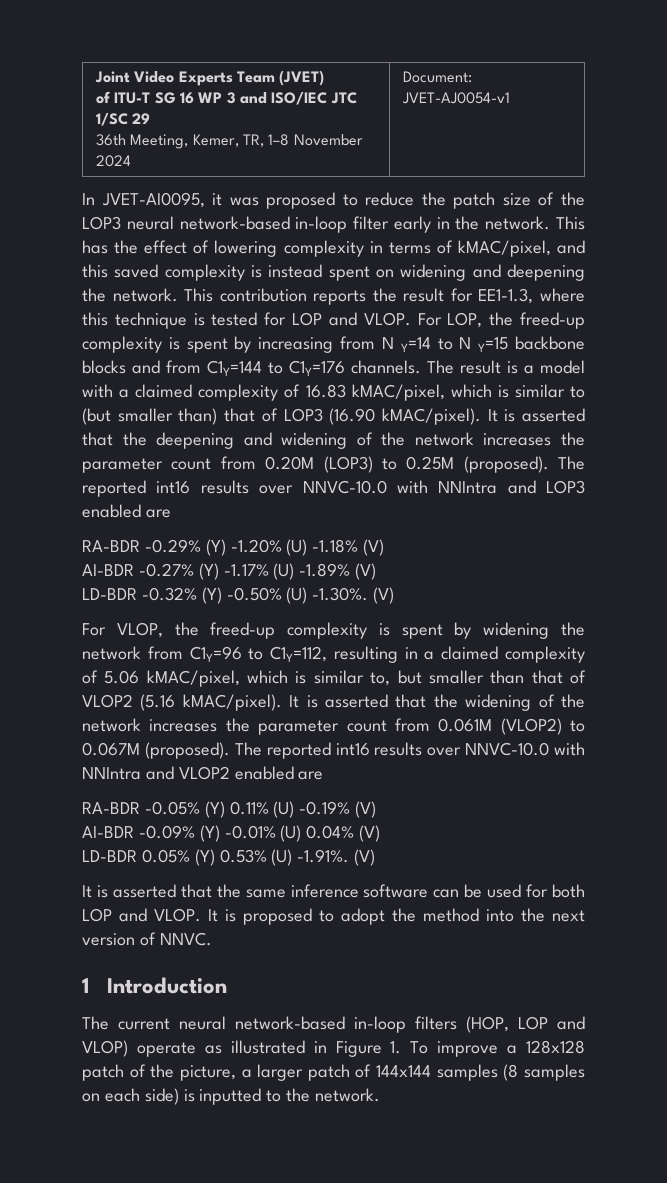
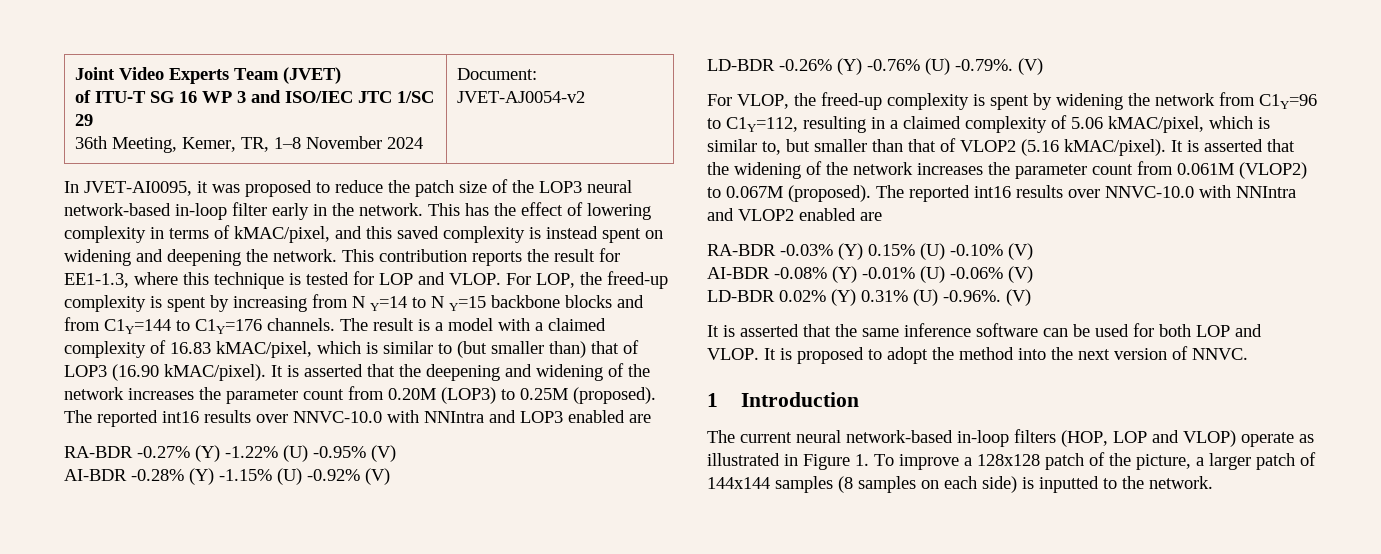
[401,92,510,104] JVET-AJ0054-v1 -> [456,91,585,103] JVET-AJ0054-v2
[144,539,385,556] [82,563,377,580] [82,587,369,604] -0.29% (Y) -1.20% (U) -1.18% (V) // AI-BDR -0.27% (Y) -1.17% (U) -1.89% (V) // LD-BDR -0.32% (Y) -0.50% (U) -1.30%. -> [137,445,396,462] [64,468,390,485] [707,58,1013,75] -0.27% (Y) -1.22% (U) -0.95% (V) // AI-BDR -0.28% (Y) -1.15% (U) -0.92% (V) // LD-BDR -0.26% (Y) -0.76% (U) -0.79%.
[144,801,377,818] [82,825,195,839] -0.05% (Y) 0.11% (U) -0.19% (V) // AI-BDR -0.09% -> [780,243,1033,260] [707,267,827,279] -0.03% (Y) 0.15% (U) -0.10% (V) // AI-BDR -0.08%
[306,825,381,842] [82,849,350,866] 0.04% (V) // LD-BDR 0.05% (Y) 0.53% (U) -1.91%. -> [950,266,1033,283] [707,289,1001,306] -0.06% (V) // LD-BDR 0.02% (Y) 0.31% (U) -0.96%.

